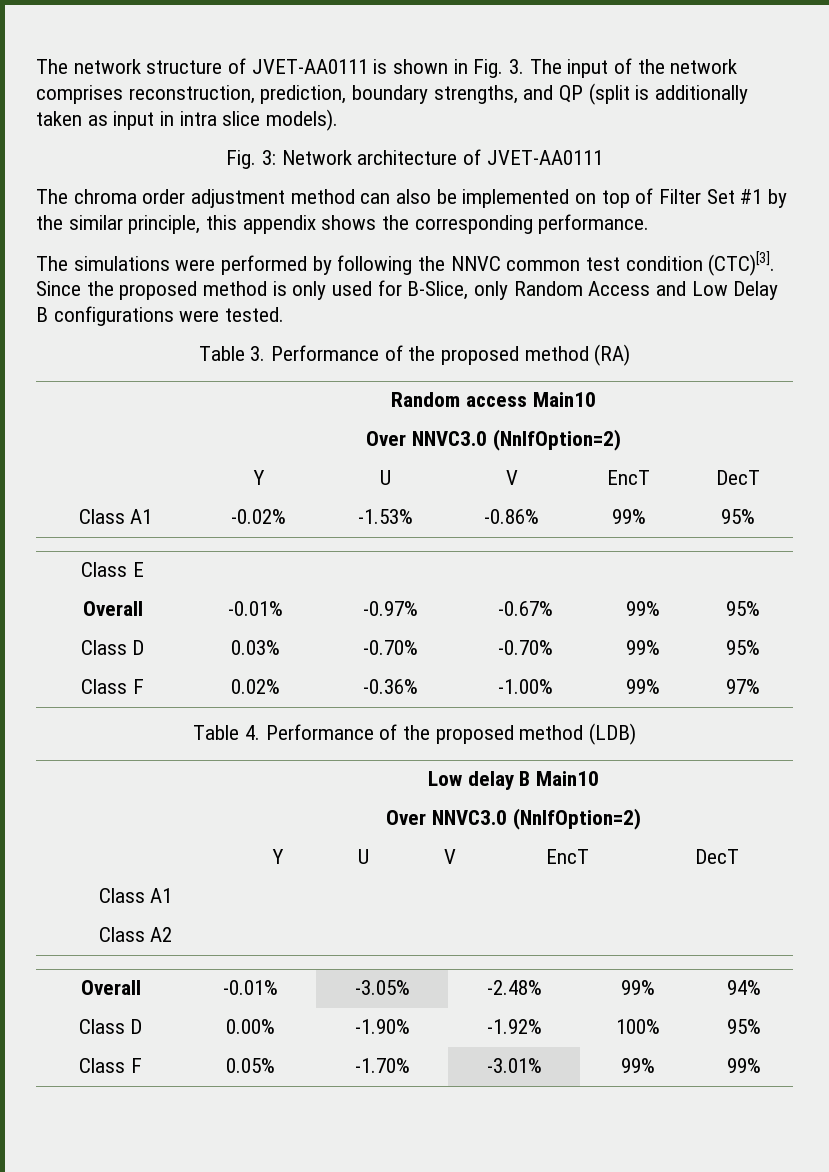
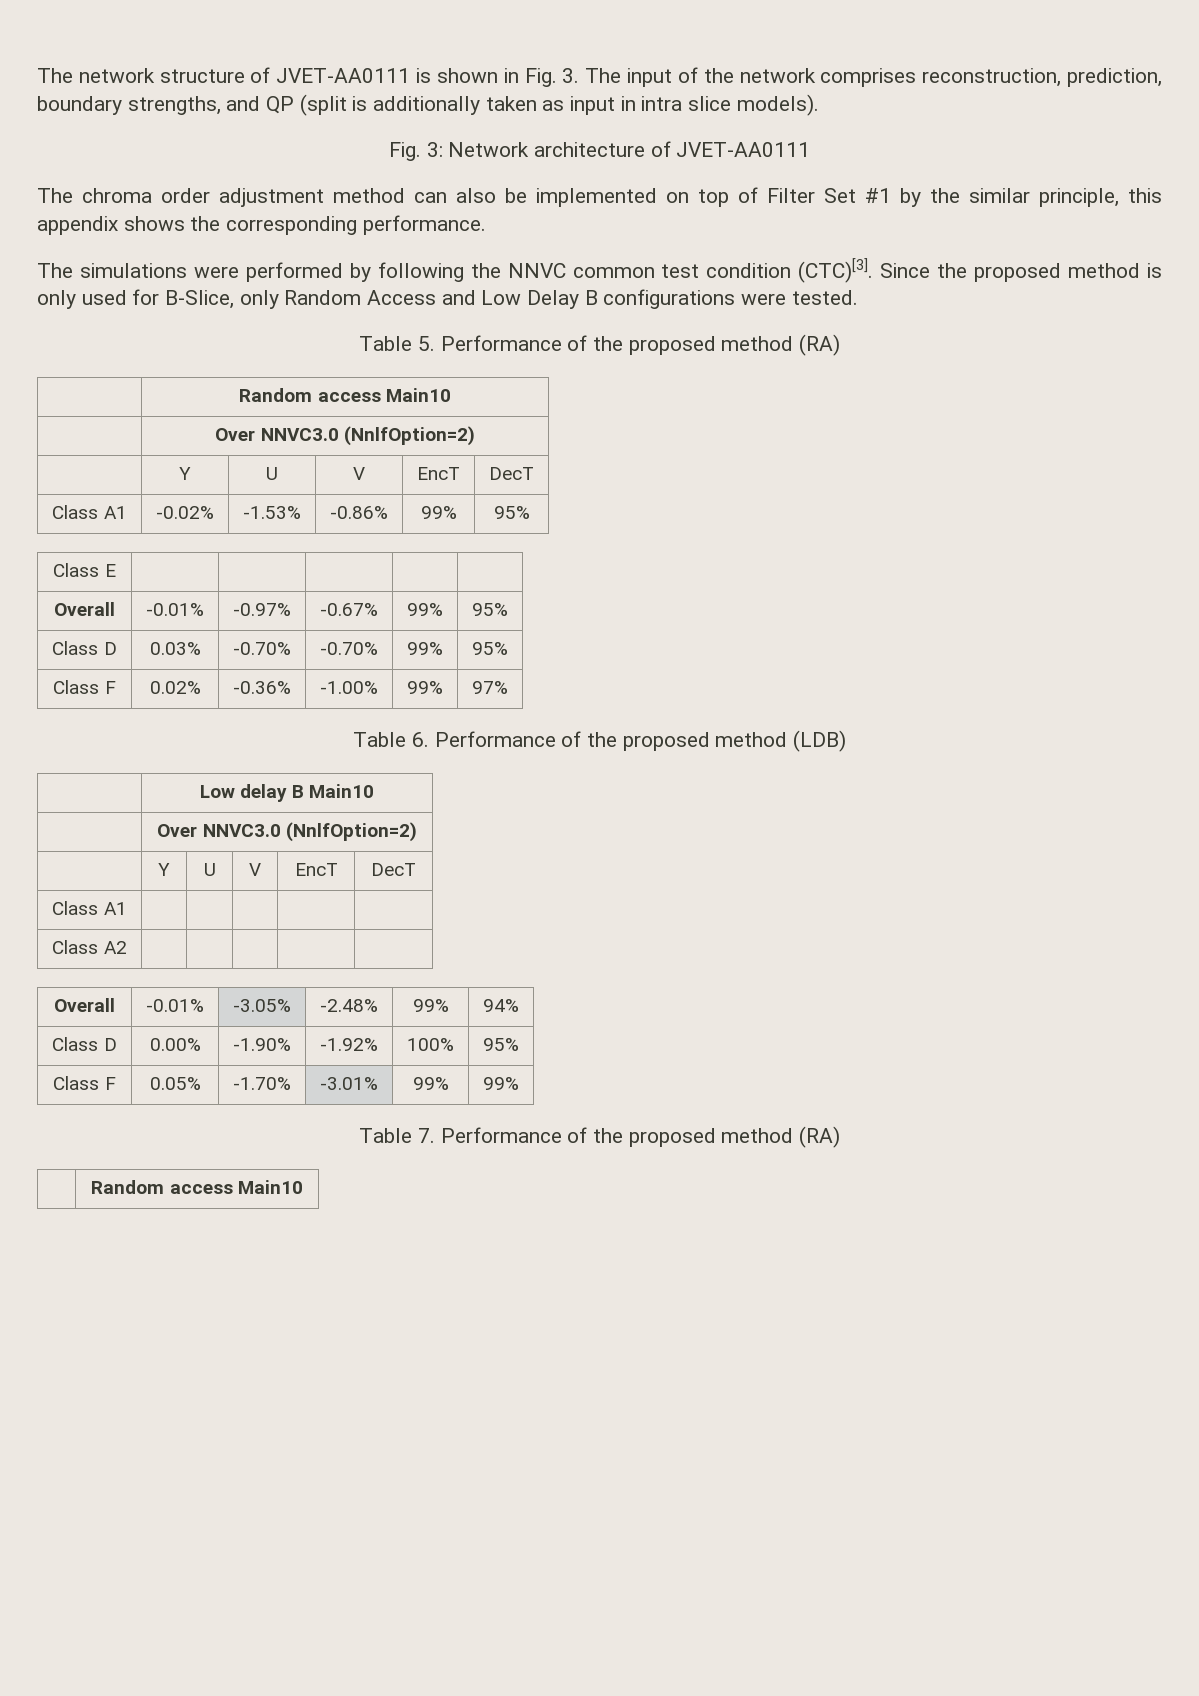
[250,346,266,361] 3. -> [417,336,435,351] 5.
[244,725,260,740] 4. -> [411,732,429,747] 6.
(761, 1065) none -> [359,1126,840,1148] [91,1180,303,1194] // Table 7. Performance of the proposed method (RA) // | Random access Main10

